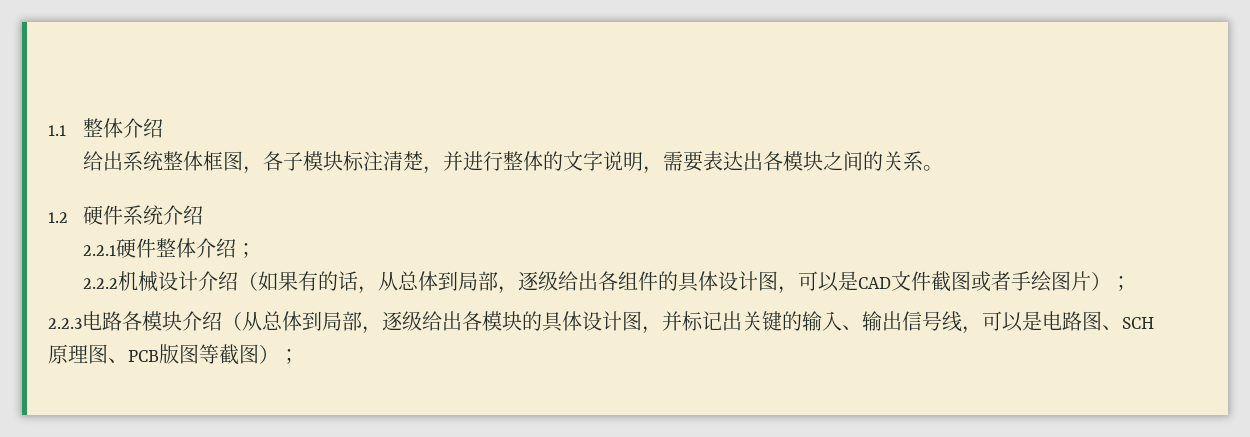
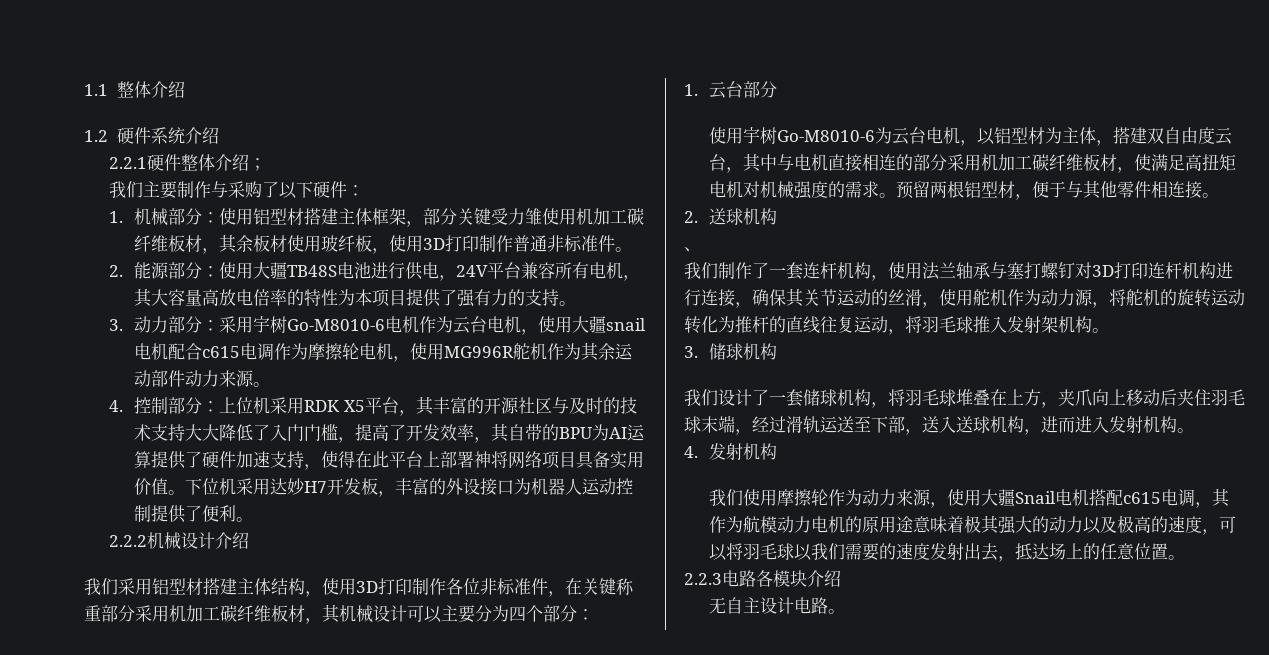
[83,151,944,174] // 给出系统整体框图，各子模块标注清楚，并进行整体的文字说明，需要表达出各模块之间的关系。 -> (185, 89) none
[83,271,1132,294] 2.2.2机械设计介绍（如果有的话，从总体到局部，逐级给出各组件的具体设计图，可以是CAD文件截图或者手绘图片）； -> [108,181,364,199] [108,208,644,227] [133,234,632,254] [108,262,640,281] [133,288,576,307] [108,316,646,335] [133,342,633,362] [133,370,270,387] [108,396,637,416] [133,423,645,443] [133,451,644,470] [133,478,633,497] [133,505,253,523] [108,532,249,550] [84,578,634,597] [84,604,594,624] [684,81,777,99] [708,127,1232,146] [708,153,1236,173] [708,180,1219,200] [684,208,777,225] [684,247,701,252] [684,262,1233,281] [684,288,1245,308] [684,316,1109,335] [684,343,777,360] [684,389,1245,408] [684,415,1194,435] [684,443,777,460] [708,488,1230,508] [708,515,1236,535] [708,543,1185,562] 我们主要制作与采购了以下硬件： // 1.机械部分：使用铝型材搭建主体框架，部分关键受力雏使用机加工碳纤维板材，其余板材使用玻纤板，使用3D打印制作普通非标准件。 // 2.能源部分：使用大疆TB48S电池进行供电，24V平台兼容所有电机，其大容量高放电倍率的特性为本项目提供了强有力的支持。 // 3.动力部分：采用宇树Go-M8010-6电机作为云台电机，使用大疆snail电机配合c615电调作为摩擦轮电机，使用MG996R舵机作为其余运动部件动力来源。 // 4.控制部分：上位机采用RDK X5平台，其丰富的开源社区与及时的技术支持大大降低了入门门槛，提高了开发效率，其自带的BPU为AI运算提供了硬件加速支持，使得在此平台上部署神将网络项目具备实用价值。下位机采用达妙H7开发板，丰富的外设接口为机器人运动控制提供了便利。 // 2.2.2机械设计介绍 // 我们采用铝型材搭建主体结构，使用3D打印制作各位非标准件，在关键称重部分采用机加工碳纤维板材，其机械设计可以主要分为四个部分： // 1.云台部分 // 使用宇树Go-M8010-6为云台电机，以铝型材为主体，搭建双自由度云台，其中与电机直接相连的部分采用机加工碳纤维板材，使满足高扭矩电机对机械强度的需求。预留两根铝型材，便于与其他零件相连接。 // 2.送球机构 // 、 // 我们制作了一套连杆机构，使用法兰轴承与塞打螺钉对3D打印连杆机构进行连接，确保其关节运动的丝滑，使用舵机作为动力源，将舵机的旋转运动转化为推杆的直线往复运动，将羽毛球推入发射架机构。 // 3.储球机构 // 我们设计了一套储球机构，将羽毛球堆叠在上方，夹爪向上移动后夹住羽毛球末端，经过滑轨运送至下部，送入送球机构，进而进入发射机构。 // 4.发射机构 // 我们使用摩擦轮作为动力来源，使用大疆Snail电机搭配c615电调，其作为航模动力电机的原用途意味着极其强大的动力以及极高的速度，可以将羽毛球以我们需要的速度发射出去，抵达场上的任意位置。
[222,311,1154,334] [48,344,299,365] （从总体到局部，逐级给出各模块的具体设计图，并标记出关键的输入、输出信号线，可以是电路图、SCH原理图、PCB版图等截图）； -> [708,597,845,614] // 无自主设计电路。

